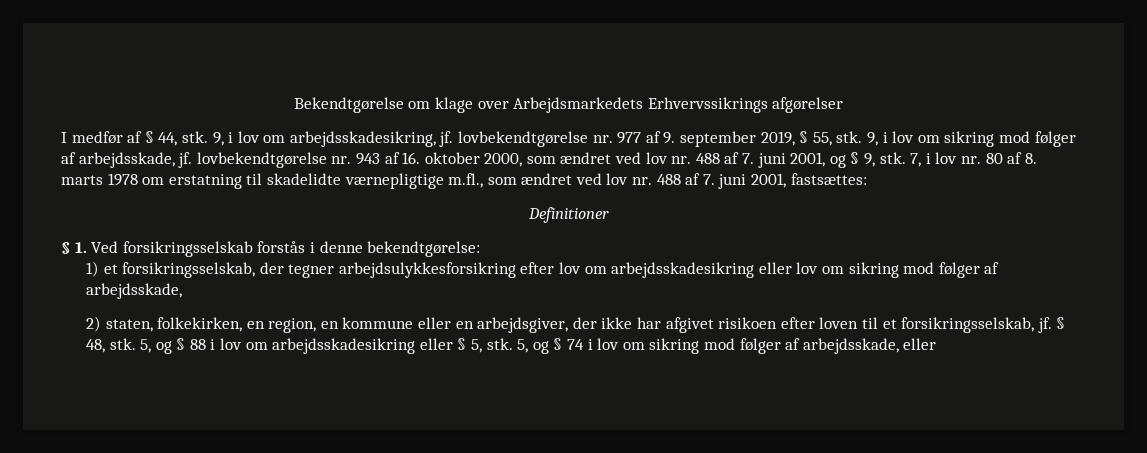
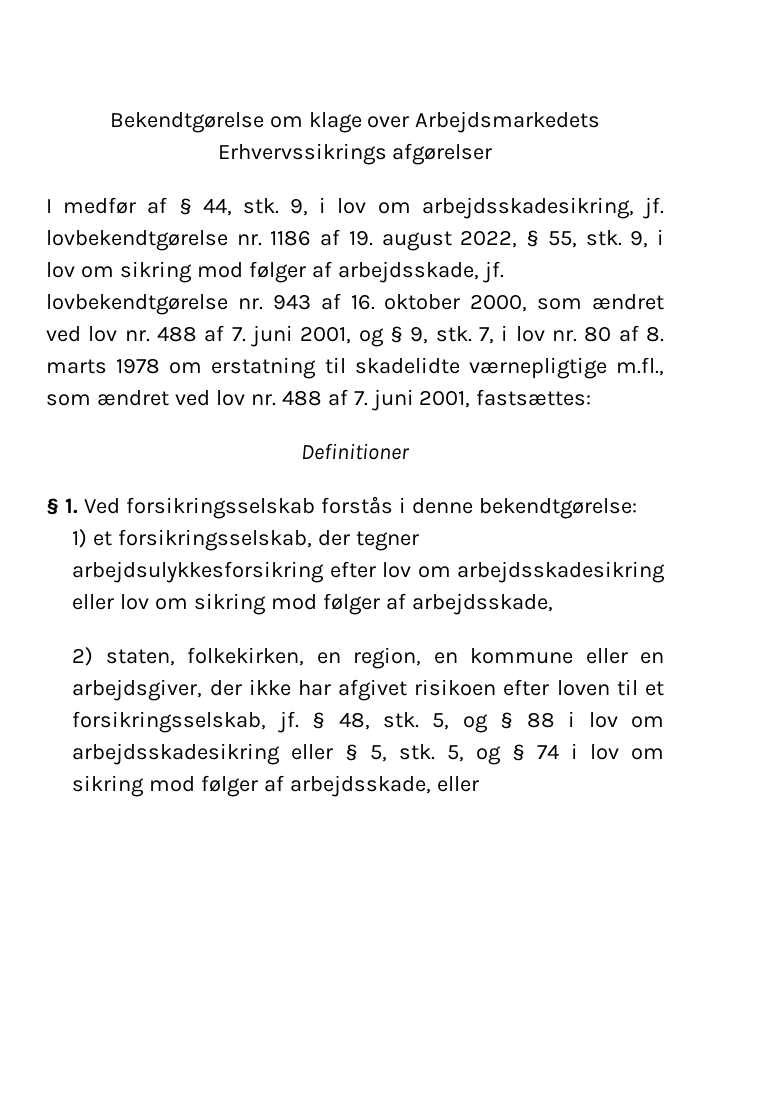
[617,131,795,147] 977 af 9. september 2019, -> [270,229,518,251] 1186 af 19. august 2022,

